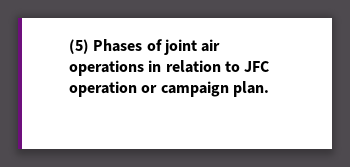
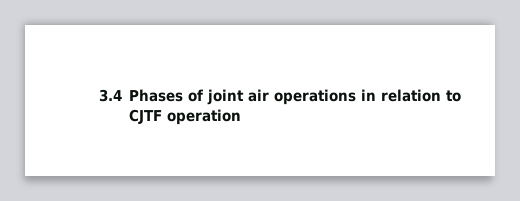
[69,39,89,54] (5) -> [99,89,122,102] 3.4
[244,61,270,72] [69,81,269,97] JFC operation or campaign plan. -> [128,109,241,125] CJTF operation

